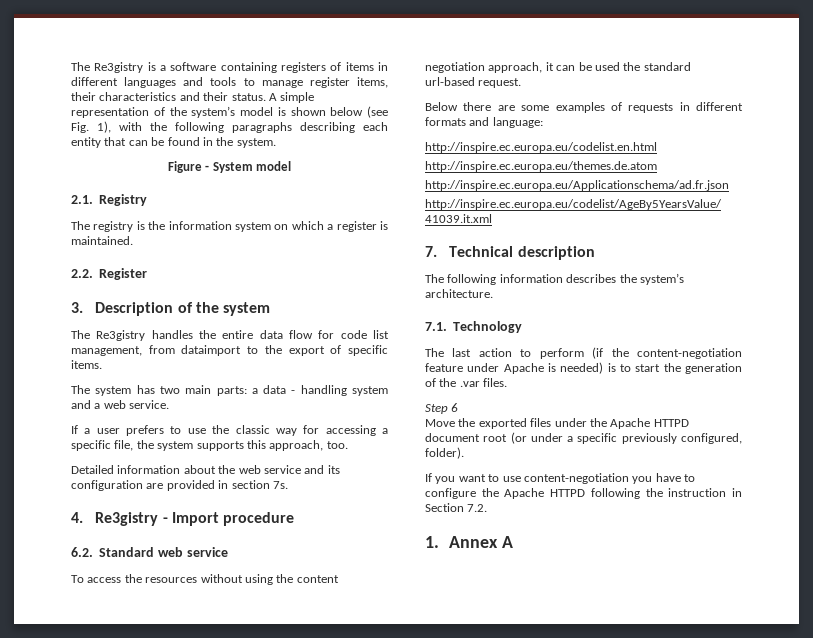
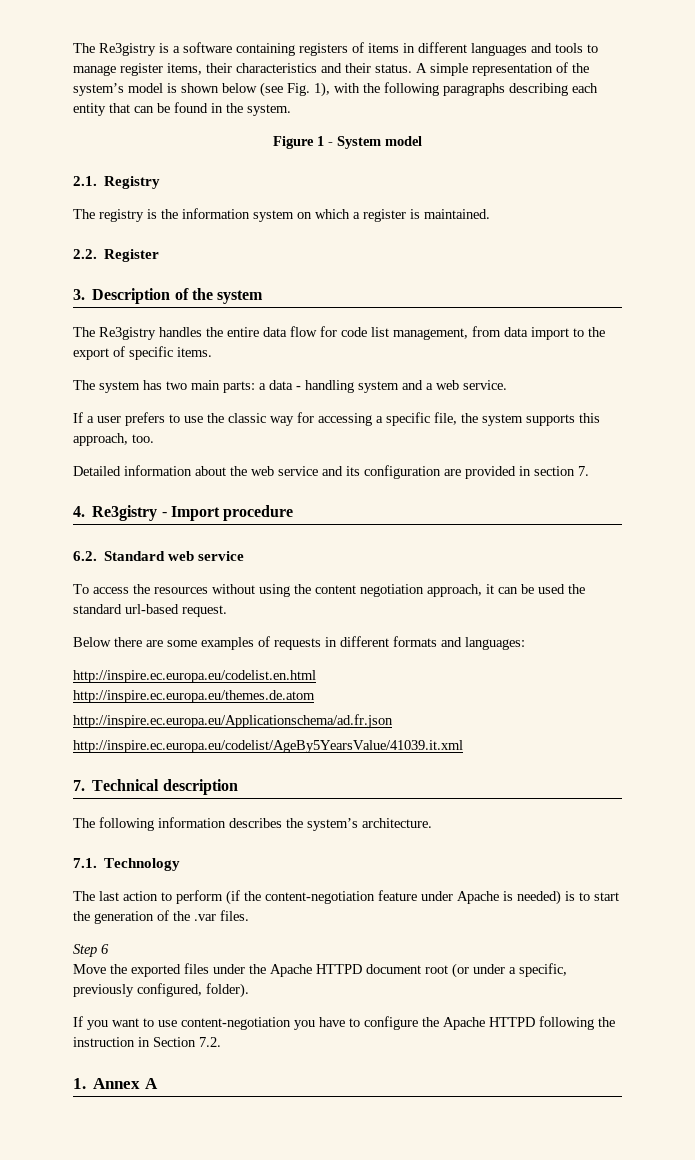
(202, 167) none -> [317,136,324,146] 1
[181,345,242,356] dataimport -> [504,327,569,340] data import
[272,481,288,489] 7s. -> [578,466,589,476] 7.
[492,117,543,128] language: -> [465,637,525,650] languages:
[577,433,618,444] specific -> [519,963,567,977] specific,

